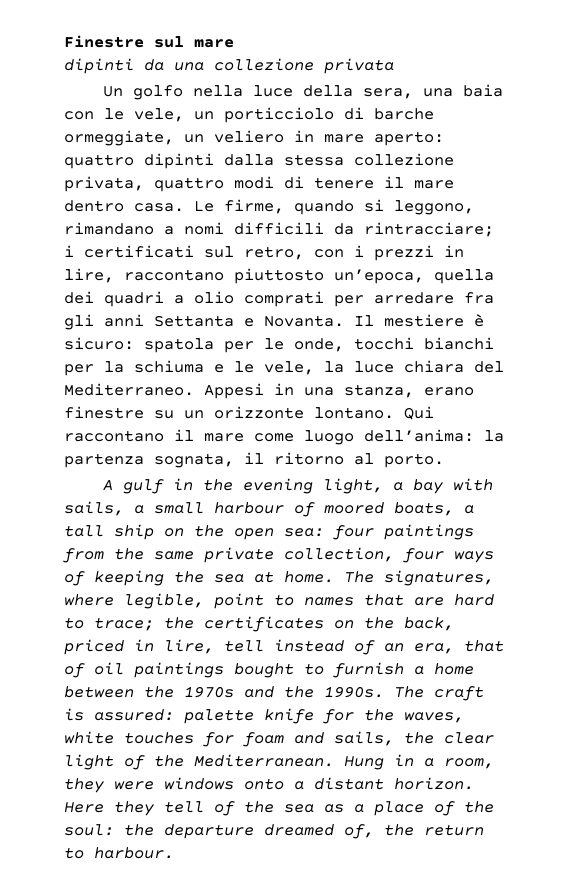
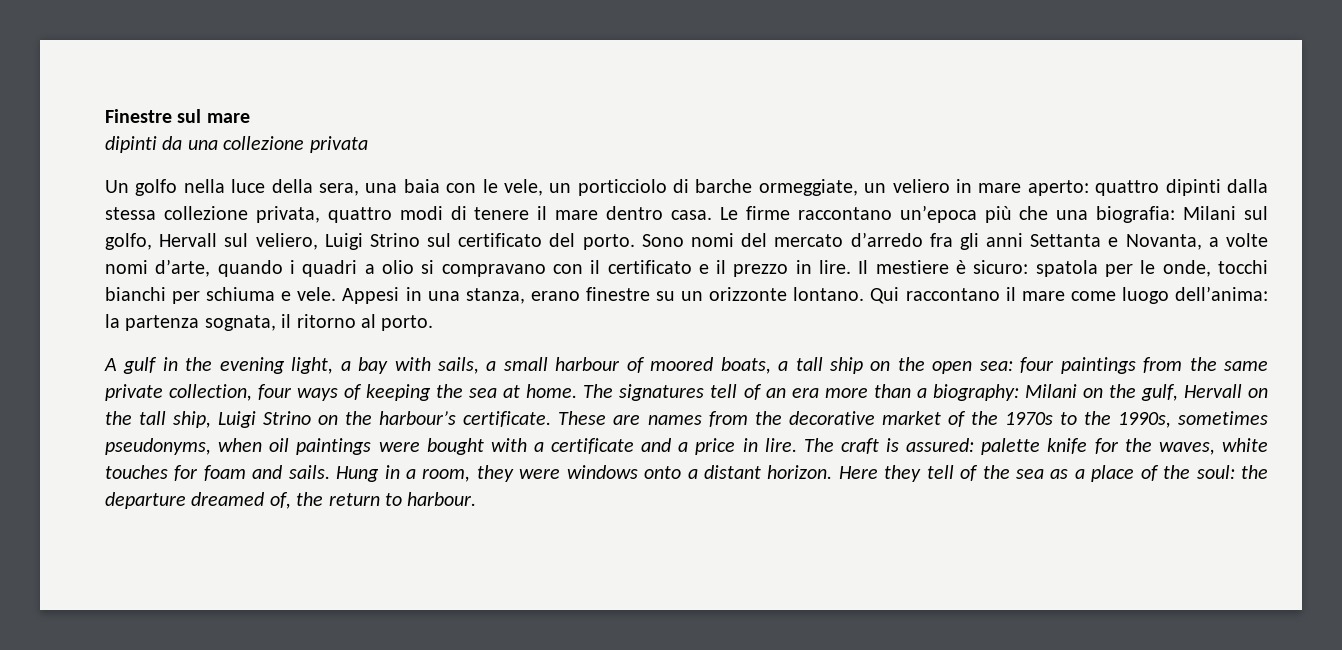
[224,199,474,215] [64,222,494,237] [64,245,464,261] [64,268,494,284] [64,291,454,307] firme, quando si leggono, rimandano a nomi difficili da rintracciare; i certificati sul retro, con i prezzi in lire, raccontano piuttosto un’epoca, quella dei quadri a olio comprati per arredare -> [745,205,1268,223] [105,232,923,250] firme raccontano un’epoca più che una biografia: Milani sul golfo, Hervall sul veliero, Luigi Strino sul certificato del porto. Sono nomi del mercato d’arredo
[264,315,344,327] Novanta. -> [1125,233,1268,250] [105,259,852,277] Novanta, a volte nomi d’arte, quando i quadri a olio si compravano con il certificato e il prezzo in lire.
[104,361,124,373] la -> (201, 297) none
[234,360,504,375] [64,383,194,396] le vele, la luce chiara del Mediterraneo. -> [297,287,337,301] vele.
[384,570,494,586] [64,593,494,609] [64,616,454,632] [64,639,504,655] [64,662,474,678] [64,686,384,698] signatures, where legible, point to names that are hard to trace; the certificates on the back, priced in lire, tell instead of an era, that of oil paintings bought to furnish a home between the 1970s and the 1990s. -> [619,384,1268,401] [105,411,1268,428] [105,438,797,455] signatures tell of an era more than a biography: Milani on the gulf, Hervall on the tall ship, Luigi Strino on the harbour’s certificate. These are names from the decorative market of the 1970s to the 1990s, sometimes pseudonyms, when oil paintings were bought with a certificate and a price in lire.
[334,731,494,746] [64,754,334,770] sails, the clear light of the Mediterranean. -> [288,465,330,479] sails.

